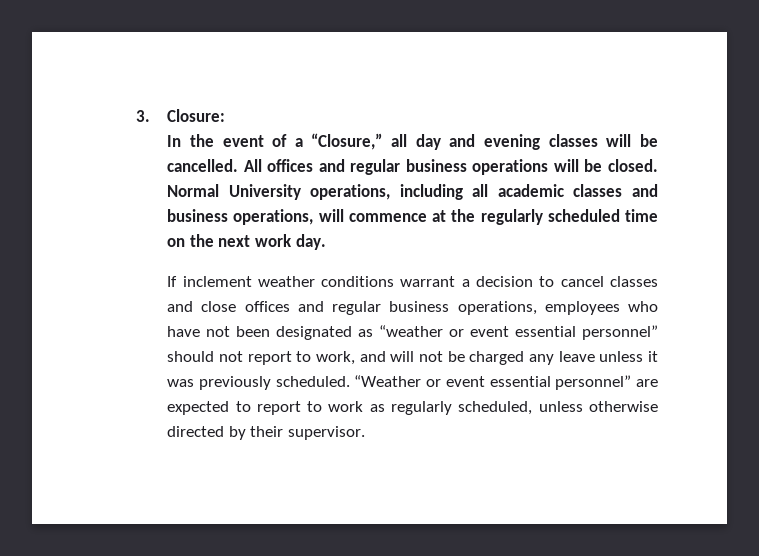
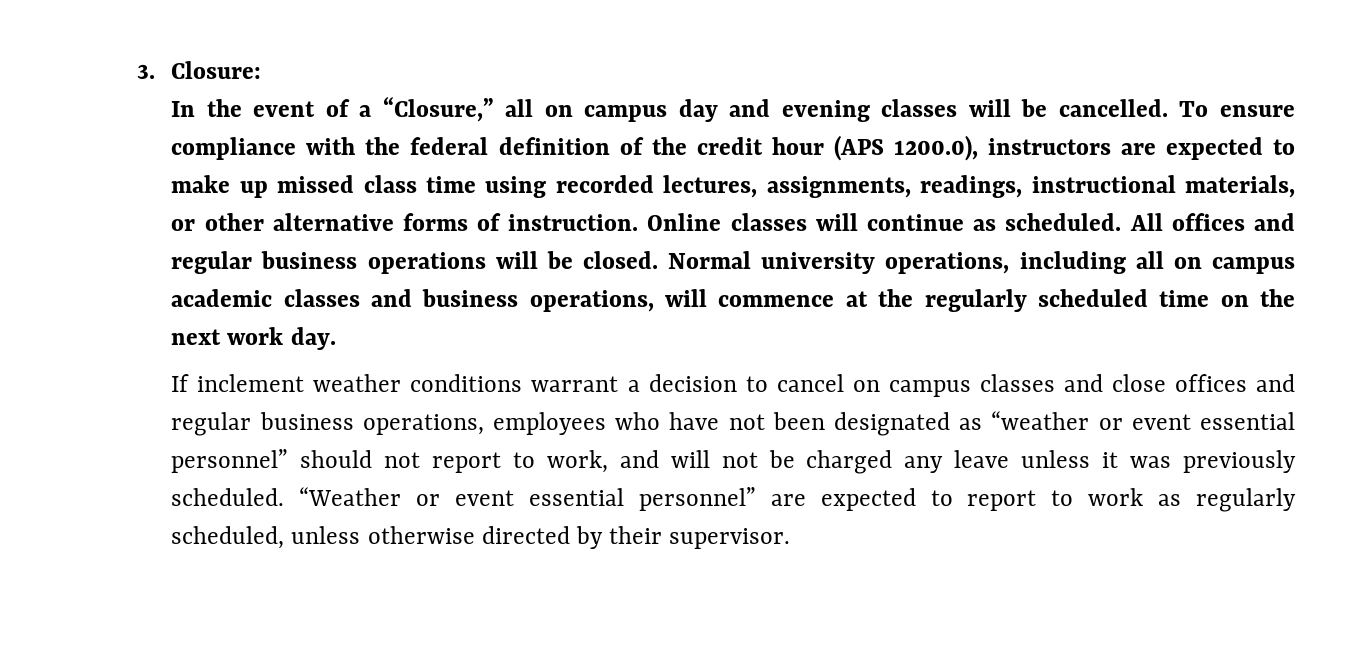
(408, 140) none -> [544,105,668,122] on campus
(239, 165) none -> [1179,101,1296,117] [171,135,1296,161] [171,175,1296,198] [171,213,1122,231] To ensure compliance with the federal definition of the credit hour (APS 1200.0), instructors are expected to make up missed class time using recorded lectures, assignments, readings, instructional materials, or other alternative forms of instruction. Online classes will continue as scheduled.
[228,184,301,200] University -> [761,252,876,274] university
(489, 190) none -> [1173,257,1295,274] on campus
(604, 281) none -> [852,380,971,397] on campus

